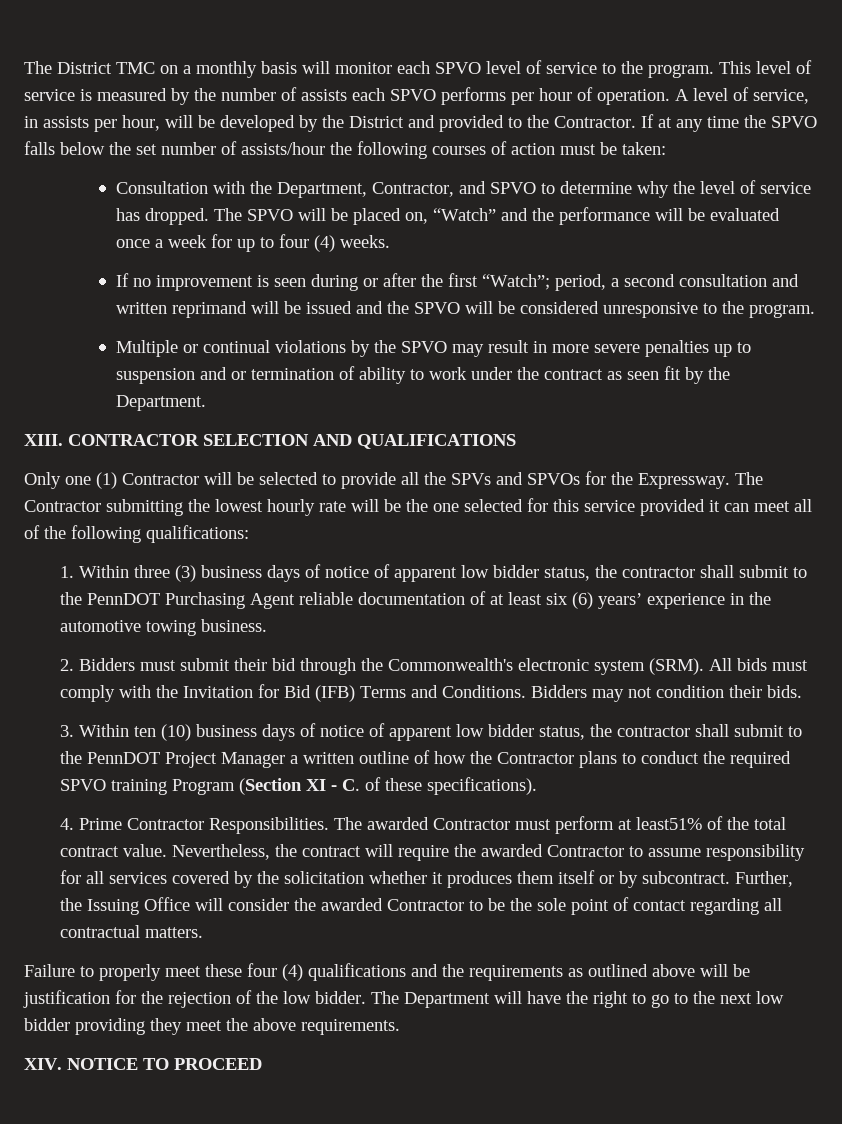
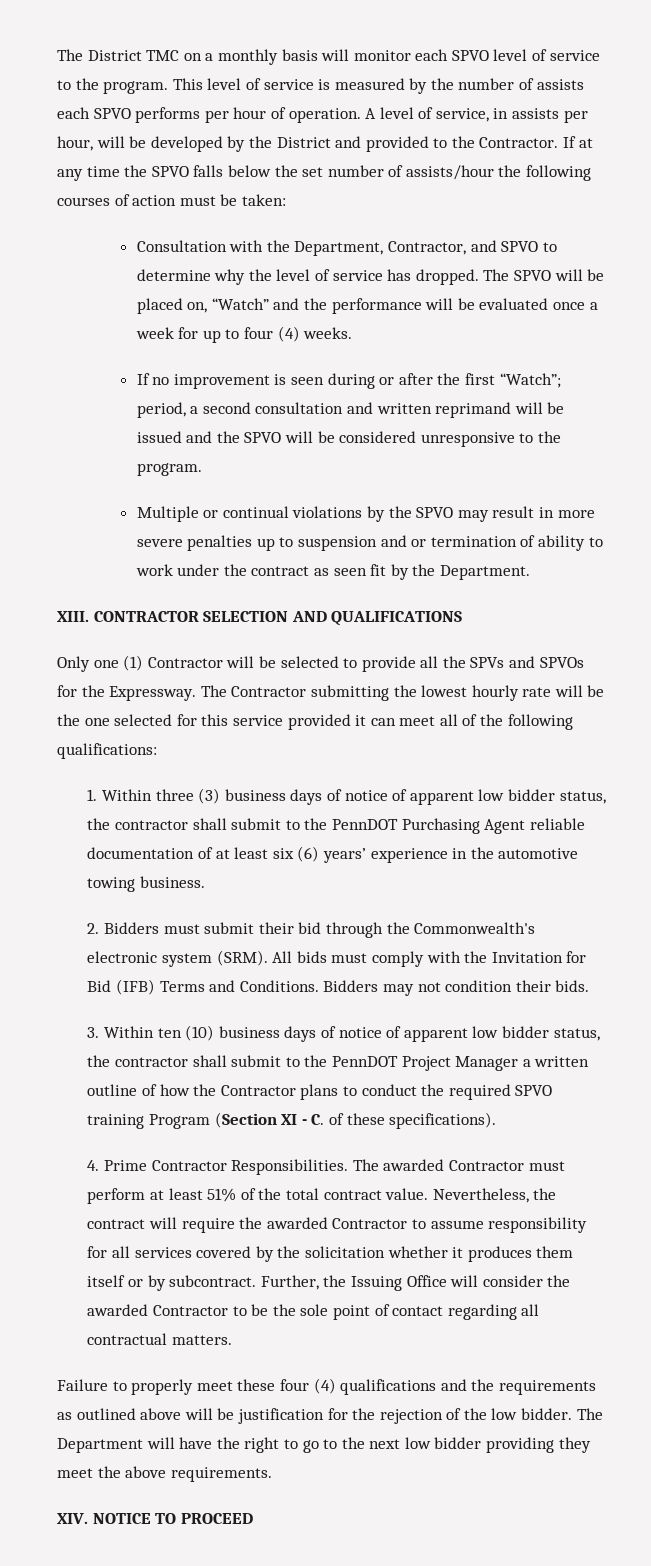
[635,817,702,830] least51% -> [168,1188,237,1202] least 51%

